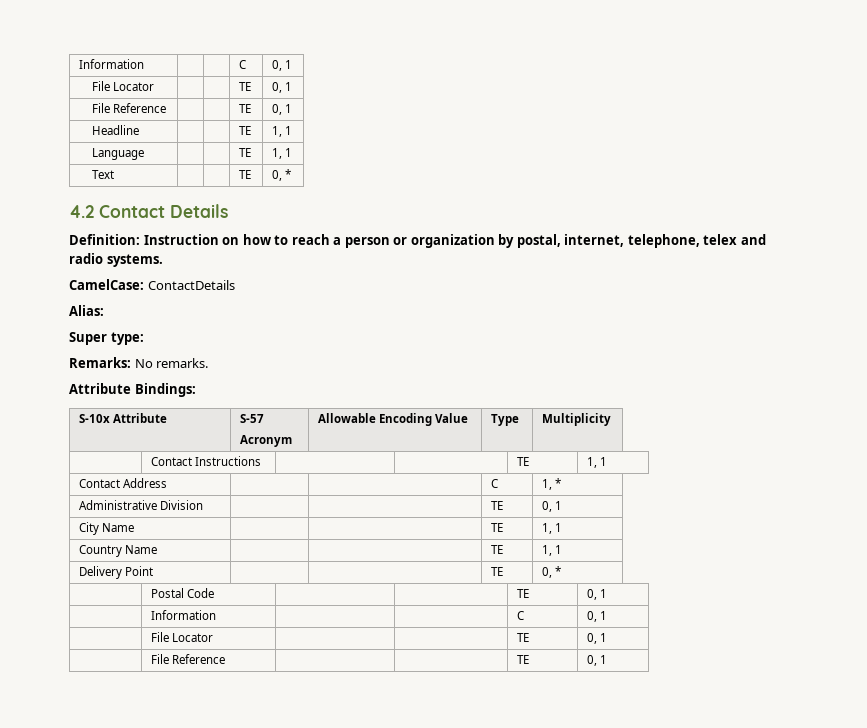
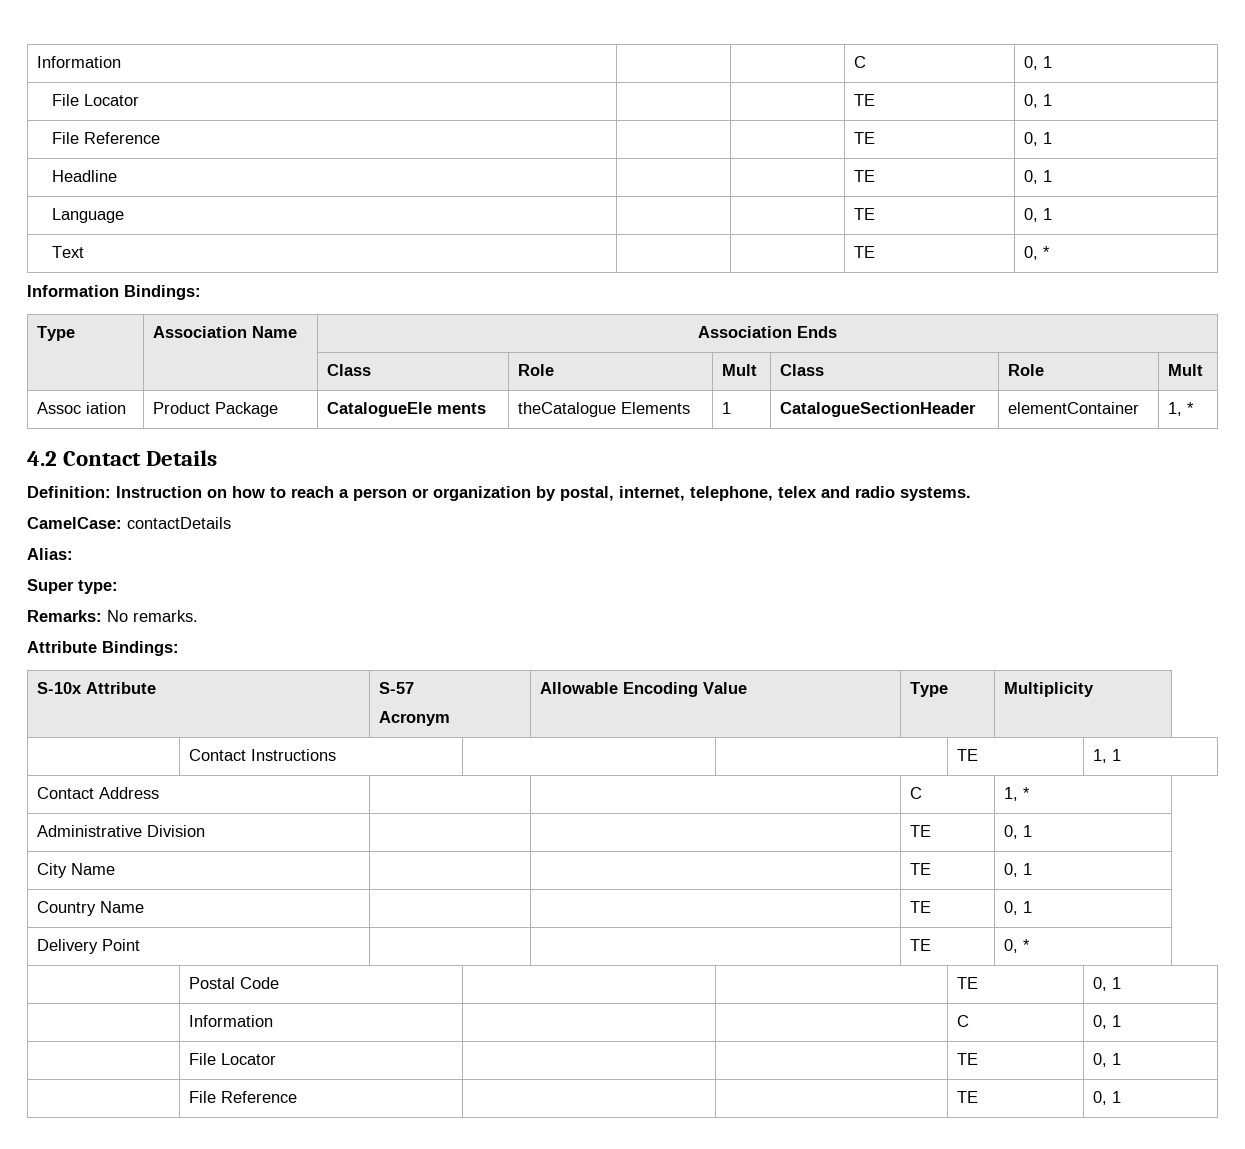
[271,126,282,137] 1, -> [1023,170,1038,184] 0,
[271,148,282,159] 1, -> [1023,208,1038,222] 0,
(291, 174) none -> [27,285,201,300] [36,326,75,341] [152,326,297,338] [698,326,837,338] [326,364,371,376] [517,364,554,376] [721,364,757,376] [779,364,824,376] [1007,364,1044,376] [1167,364,1203,376] [36,402,126,414] [152,402,278,417] [326,402,486,417] [517,402,690,417] [721,402,731,414] [779,402,976,417] [1007,402,1139,414] [1167,402,1194,416] // Information Bindings: // Type | Association Name | Association Ends // | | Class | Role | Mult | Class | Role | Mult // Assoc iation | Product Package | CatalogueEle ments | theCatalogue Elements | 1 | CatalogueSectionHeader | elementContainer | 1, *
[147,280,235,290] ContactDetails -> [127,517,231,529] contactDetails
[541,523,552,534] 1, -> [1003,863,1018,877] 0,
[541,545,552,556] 1, -> [1003,901,1018,915] 0,

